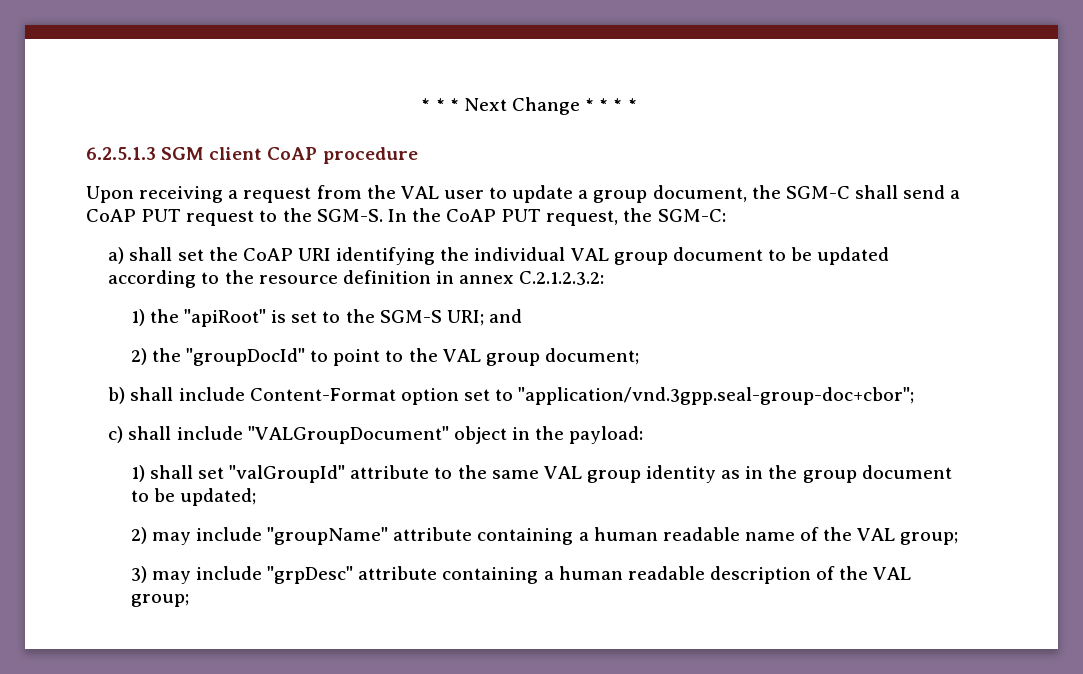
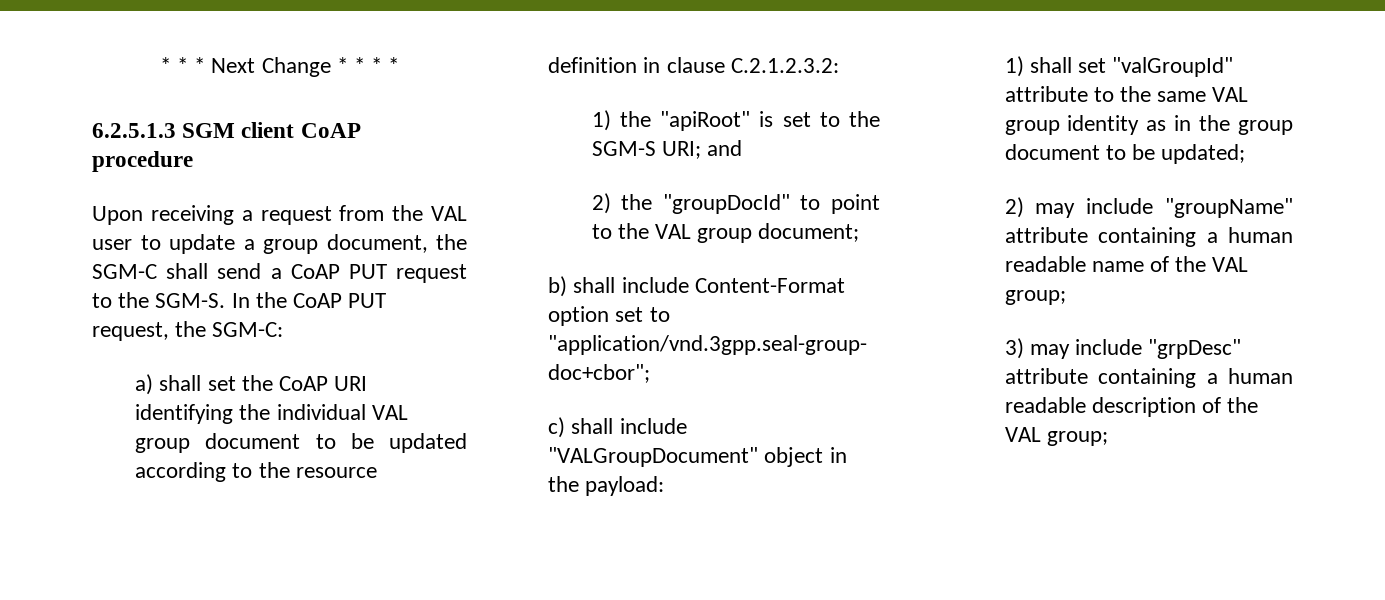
[459,275,515,284] annex -> [666,57,725,73] clause

